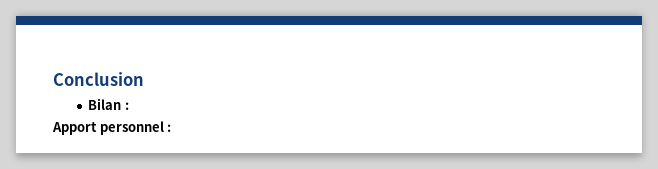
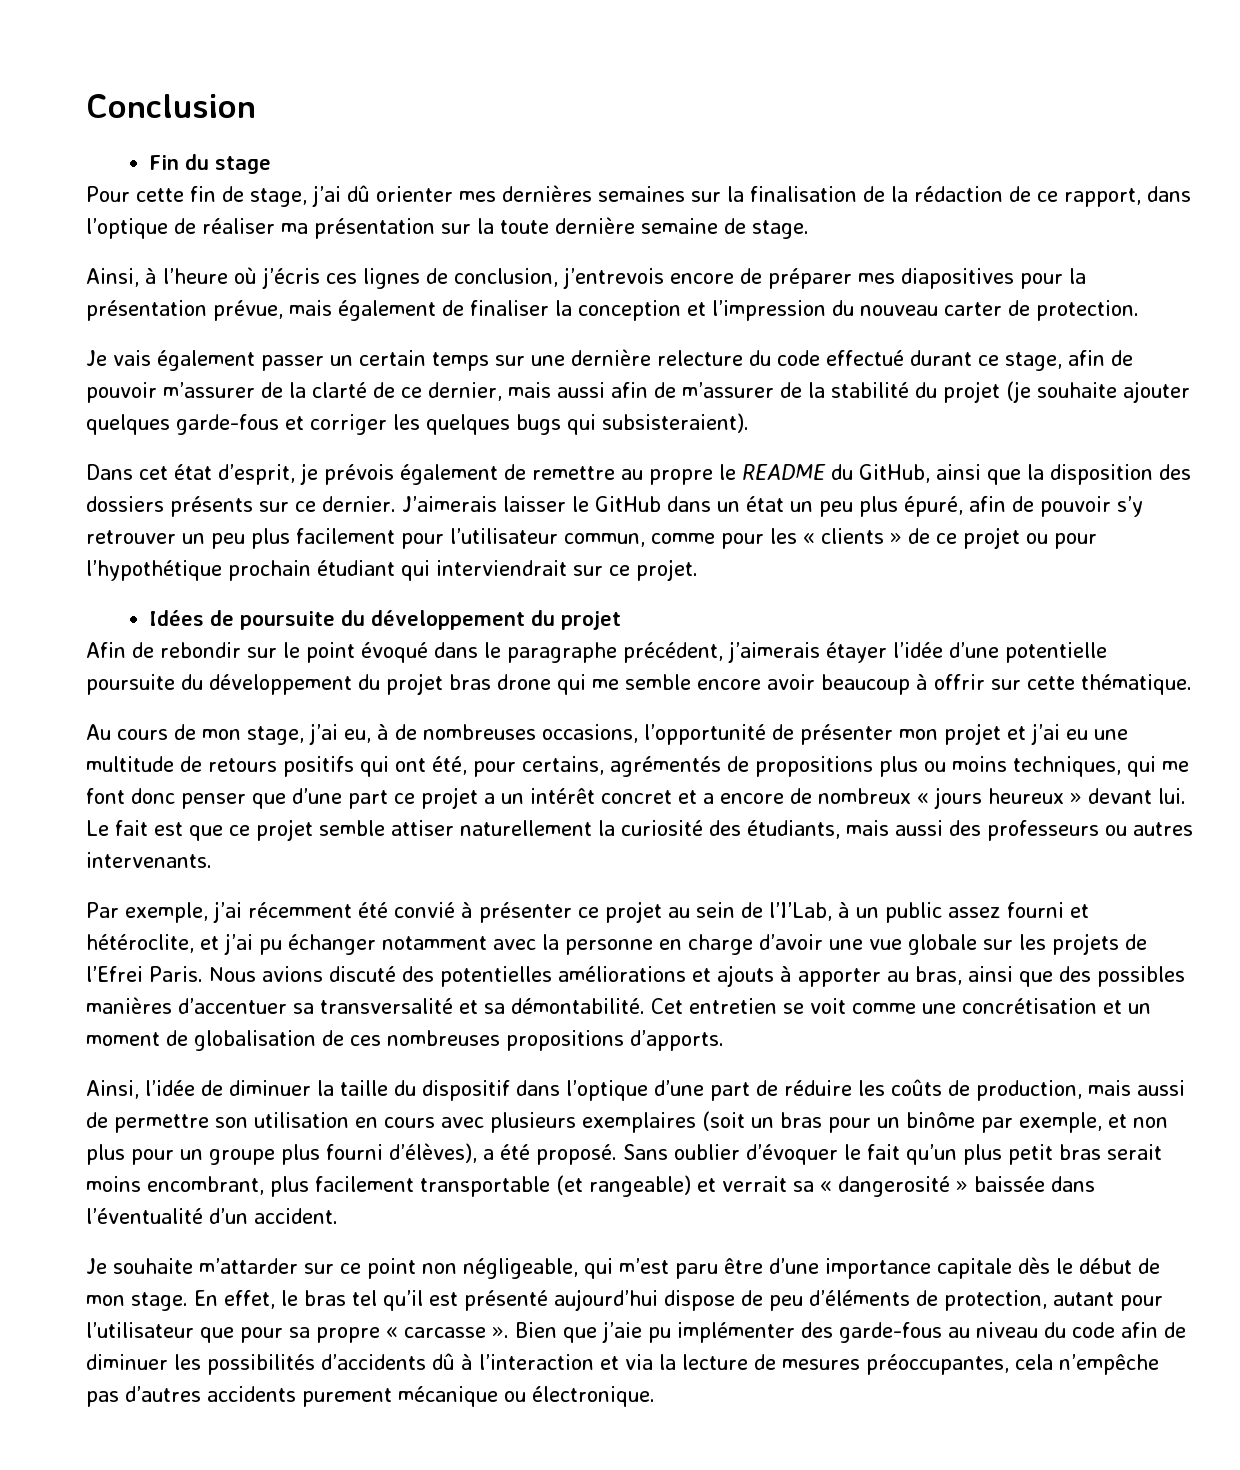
[88,98,129,110] [52,121,172,135] Bilan : // Apport personnel : -> [149,154,272,174] [86,185,1191,207] [86,217,809,239] [86,267,1086,289] [86,300,1139,321] [86,349,1133,371] [86,381,1190,403] [86,413,749,435] [86,463,1191,485] [86,496,1143,517] [86,527,1097,549] [86,559,698,581] [149,610,622,630] [86,641,1107,663] [86,673,1192,695] [86,723,1128,745] [86,756,1189,777] [86,787,1186,809] [86,819,1193,841] [86,852,212,868] [86,901,1089,923] [86,933,1147,955] [86,965,1185,987] [86,997,1151,1014] [86,1030,724,1051] [86,1079,1185,1101] [86,1111,1168,1133] [86,1143,1162,1165] [86,1175,1095,1197] [86,1208,338,1224] [86,1257,1160,1279] [86,1289,1163,1311] [86,1321,1186,1343] [86,1353,1159,1375] [86,1386,655,1407] Fin du stage // Pour cette fin de stage, j’ai dû orienter mes dernières semaines sur la finalisation de la rédaction de ce rapport, dans l’optique de réaliser ma présentation sur la toute dernière semaine de stage. // Ainsi, à l’heure où j’écris ces lignes de conclusion, j’entrevois encore de préparer mes diapositives pour la présentation prévue, mais également de finaliser la conception et l’impression du nouveau carter de protection. // Je vais également passer un certain temps sur une dernière relecture du code effectué durant ce stage, afin de pouvoir m’assurer de la clarté de ce dernier, mais aussi afin de m’assurer de la stabilité du projet (je souhaite ajouter quelques garde-fous et corriger les quelques bugs qui subsisteraient). // Dans cet état d’esprit, je prévois également de remettre au propre le README du GitHub, ainsi que la disposition des dossiers présents sur ce dernier. J’aimerais laisser le GitHub dans un état un peu plus épuré, afin de pouvoir s’y retrouver un peu plus facilement pour l’utilisateur commun, comme pour les « clients » de ce projet ou pour l’hypothétique prochain étudiant qui interviendrait sur ce projet. // Idées de poursuite du développement du projet // Afin de rebondir sur le point évoqué dans le paragraphe précédent, j’aimerais étayer l’idée d’une potentielle poursuite du développement du projet bras drone qui me semble encore avoir beaucoup à offrir sur cette thématique. // Au cours de mon stage, j’ai eu, à de nombreuses occasions, l’opportunité de présenter mon projet et j’ai eu une multitude de retours positifs qui ont été, pour certains, agrémentés de propositions plus ou moins techniques, qui me font donc penser que d’une part ce projet a un intérêt concret et a encore de nombreux « jours heureux » devant lui. Le fait est que ce projet semble attiser naturellement la curiosité des étudiants, mais aussi des professeurs ou autres intervenants. // Par exemple, j’ai récemment été convié à présenter ce projet au sein de l’I’Lab, à un public assez fourni et hétéroclite, et j’ai pu échanger notamment avec la personne en charge d’avoir une vue globale sur les projets de l’Efrei Paris. Nous avions discuté des potentielles améliorations et ajouts à apporter au bras, ainsi que des possibles manières d’accentuer sa transversalité et sa démontabilité. Cet entretien se voit comme une concrétisation et un moment de globalisation de ces nombreuses propositions d’apports. // Ainsi, l’idée de diminuer la taille du dispositif dans l’optique d’une part de réduire les coûts de production, mais aussi de permettre son utilisation en cours avec plusieurs exemplaires (soit un bras pour un binôme par exemple, et non plus pour un groupe plus fourni d’élèves), a été proposé. Sans oublier d’évoquer le fait qu’un plus petit bras serait moins encombrant, plus facilement transportable (et rangeable) et verrait sa « dangerosité » baissée dans l’éventualité d’un accident. // Je souhaite m’attarder sur ce point non négligeable, qui m’est paru être d’une importance capitale dès le début de mon stage. En effet, le bras tel qu’il est présenté aujourd’hui dispose de peu d’éléments de protection, autant pour l’utilisateur que pour sa propre « carcasse ». Bien que j’aie pu implémenter des garde-fous au niveau du code afin de diminuer les possibilités d’accidents dû à l’interaction et via la lecture de mesures préoccupantes, cela n’empêche pas d’autres accidents purement mécanique ou électronique.

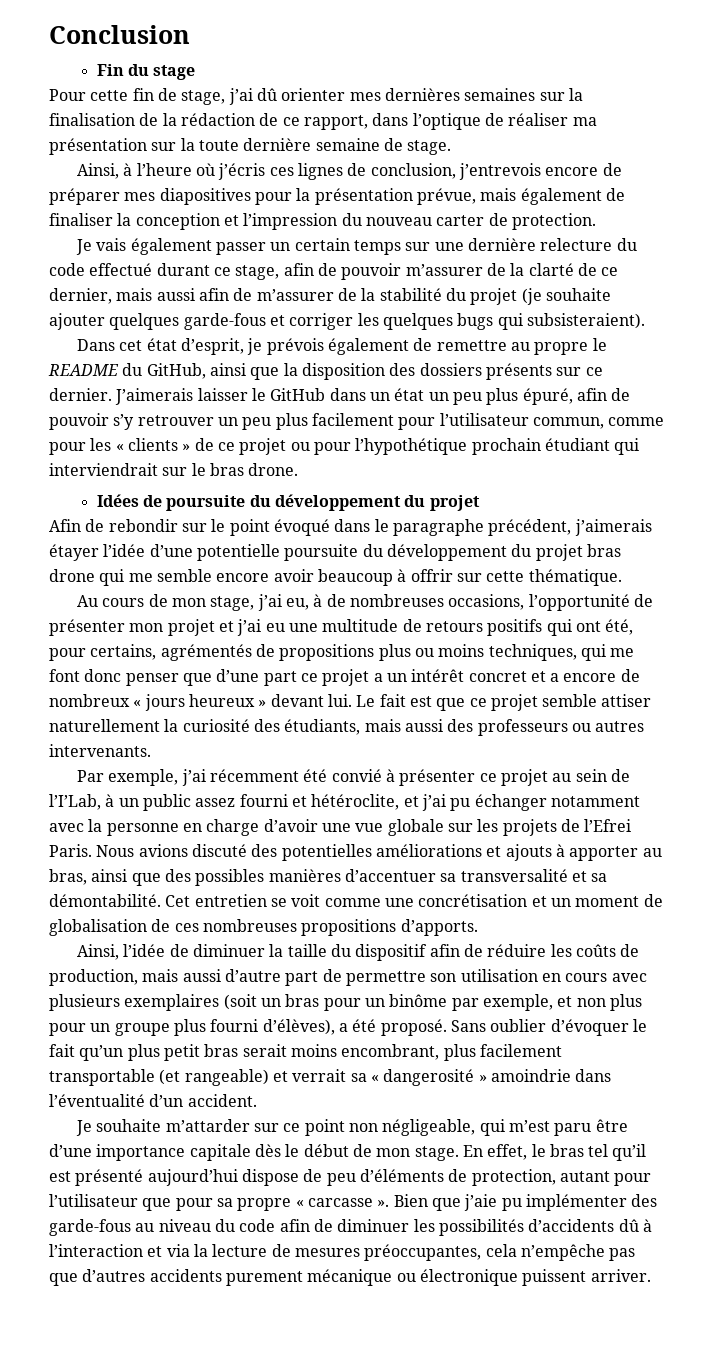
[609,559,698,581] ce projet. -> [191,463,299,476] le bras drone.
[516,1080,750,1101] dans l’optique d’une part -> [429,944,460,957] afin
(1185, 1088) none -> [224,969,319,986] d’autre part
[974,1176,1045,1192] baissée -> [490,1069,571,1082] amoindrie
(119, 1399) none -> [49,1273,78,1286] que
[532,1386,655,1407] électronique. -> [419,1269,651,1286] électronique puissent arriver.

